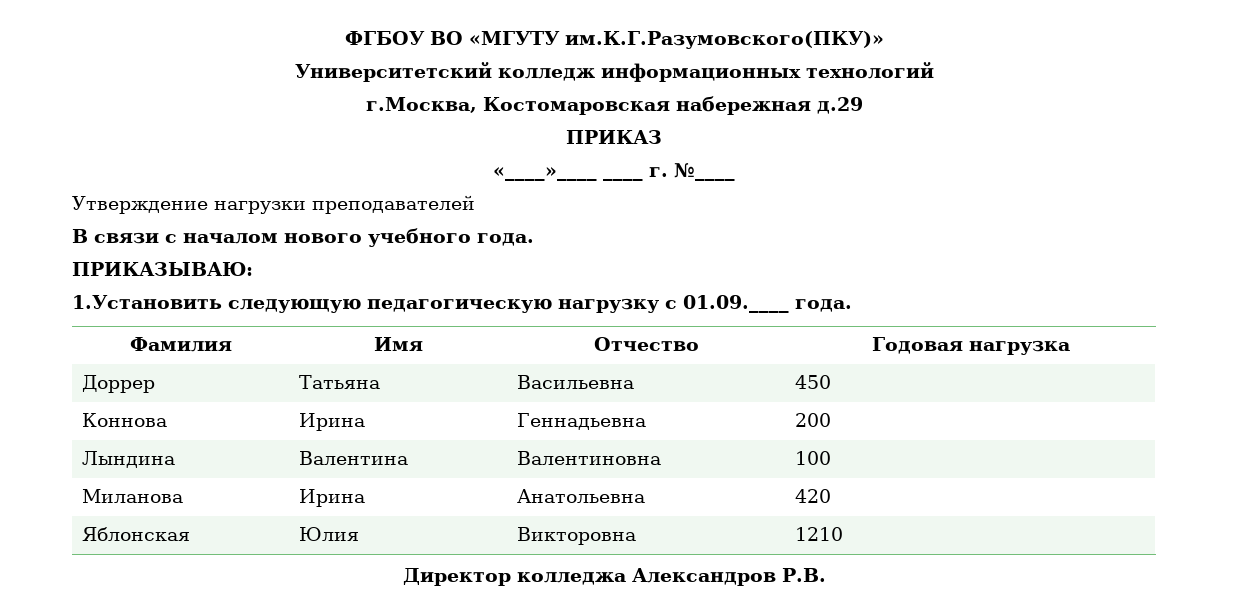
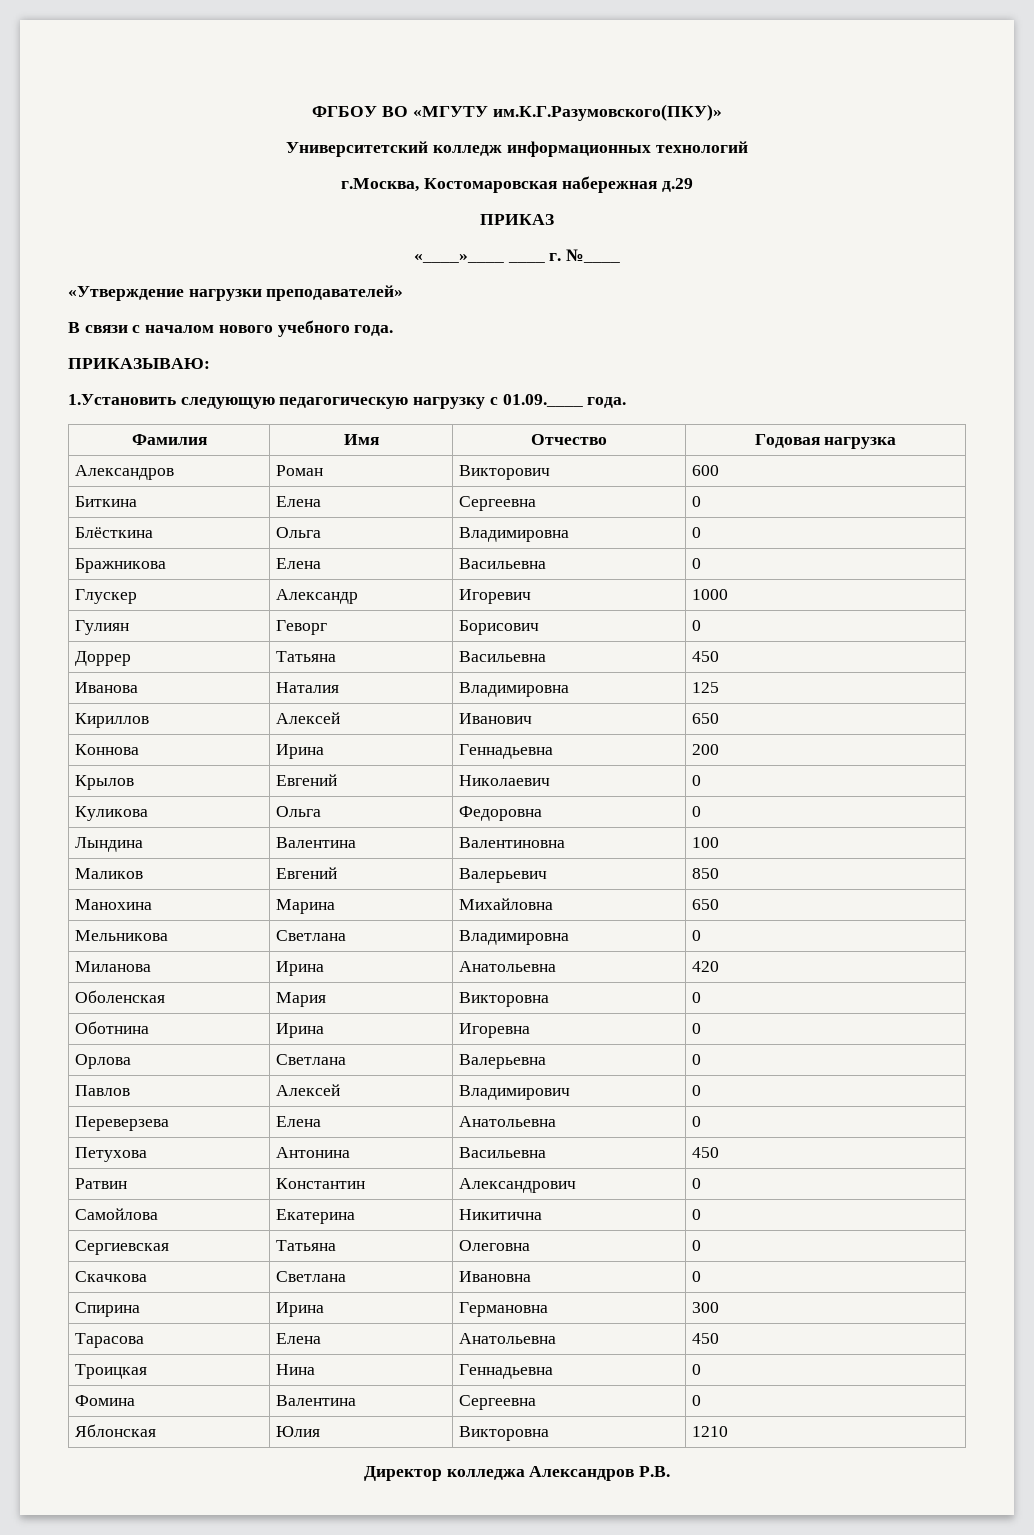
[72,195,475,214] Утверждение нагрузки преподавателей -> [68,285,404,301] «Утверждение нагрузки преподавателей»
[82,375,156,393] [299,375,381,389] [517,375,635,389] [795,375,832,389] [82,413,168,427] [299,413,366,431] [517,413,647,430] [795,413,832,427] [82,451,176,468] [299,451,409,465] [517,451,662,465] [795,451,832,465] [82,489,184,503] [299,489,366,507] [517,489,646,503] [795,489,832,503] Доррер | Татьяна | Васильевна | 450 // Коннова | Ирина | Геннадьевна | 200 // Лындина | Валентина | Валентиновна | 100 // Миланова | Ирина | Анатольевна | 420 -> [75,465,175,480] [276,465,324,476] [459,465,551,480] [692,465,720,476] [75,496,138,507] [276,496,322,507] [459,496,537,511] [692,496,702,507] [75,527,154,538] [276,527,322,538] [459,527,570,542] [692,527,702,538] [75,558,167,573] [276,558,322,569] [459,558,547,569] [692,558,702,569] [75,589,138,604] [276,589,359,604] [459,589,532,604] [692,589,729,600] [75,620,130,635] [276,620,328,635] [459,620,540,635] [692,620,702,631] [75,651,132,666] [276,651,337,662] [459,651,547,662] [692,651,720,662] [75,682,139,693] [276,682,340,693] [459,682,570,697] [692,682,720,693] [75,713,150,728] [276,712,341,724] [459,713,533,724] [692,713,720,724] [75,744,140,755] [276,744,325,759] [459,744,554,759] [692,744,720,755] [75,775,135,790] [276,774,338,786] [459,775,551,786] [692,775,702,786] [75,806,149,821] [276,806,322,817] [459,806,543,821] [692,806,702,817] [75,837,144,852] [276,837,357,848] [459,837,566,848] [692,837,720,848] [75,868,144,879] [276,867,338,879] [459,868,548,883] [692,868,720,879] [75,899,153,910] [276,899,336,914] [459,898,554,910] [692,899,720,910] [75,930,169,941] [276,930,347,941] [459,930,570,945] [692,930,702,941] [75,961,152,972] [276,961,325,976] [459,961,557,972] [692,961,720,972] [75,990,166,1003] [276,992,327,1007] [459,992,550,1007] [692,992,702,1003] [75,1021,150,1034] [276,1023,325,1038] [459,1023,531,1038] [692,1023,702,1034] [75,1054,132,1069] [276,1054,347,1065] [459,1054,547,1069] [692,1054,702,1065] [75,1085,131,1096] [276,1084,341,1096] [459,1085,571,1100] [692,1085,702,1096] [75,1116,170,1131] [276,1116,322,1127] [459,1116,557,1127] [692,1116,702,1127] [75,1147,148,1162] [276,1147,351,1158] [459,1147,547,1158] [692,1147,720,1158] [75,1178,128,1189] [276,1178,366,1189] [459,1178,577,1193] [692,1178,702,1189] [75,1208,159,1220] [276,1209,356,1224] [459,1209,543,1220] [692,1209,702,1220] [75,1240,170,1255] [276,1240,337,1251] [459,1240,531,1251] [692,1240,702,1251] [75,1271,148,1282] [276,1271,347,1282] [459,1271,532,1282] [692,1271,702,1282] [75,1302,141,1317] [276,1302,325,1317] [459,1302,549,1317] [692,1302,720,1313] [75,1333,145,1348] [276,1333,322,1344] [459,1333,557,1344] [692,1333,720,1344] [75,1364,148,1379] [276,1364,316,1375] [459,1364,554,1379] [692,1364,702,1375] [75,1395,136,1406] [276,1395,357,1406] [459,1395,537,1410] [692,1395,702,1406] Александров | Роман | Викторович | 600 // Биткина | Елена | Сергеевна | 0 // Блёсткина | Ольга | Владимировна | 0 // Бражникова | Елена | Васильевна | 0 // Глускер | Александр | Игоревич | 1000 // Гулиян | Геворг | Борисович | 0 // Доррер | Татьяна | Васильевна | 450 // Иванова | Наталия | Владимировна | 125 // Кириллов | Алексей | Иванович | 650 // Коннова | Ирина | Геннадьевна | 200 // Крылов | Евгений | Николаевич | 0 // Куликова | Ольга | Федоровна | 0 // Лындина | Валентина | Валентиновна | 100 // Маликов | Евгений | Валерьевич | 850 // Манохина | Марина | Михайловна | 650 // Мельникова | Светлана | Владимировна | 0 // Миланова | Ирина | Анатольевна | 420 // Оболенская | Мария | Викторовна | 0 // Оботнина | Ирина | Игоревна | 0 // Орлова | Светлана | Валерьевна | 0 // Павлов | Алексей | Владимирович | 0 // Переверзева | Елена | Анатольевна | 0 // Петухова | Антонина | Васильевна | 450 // Ратвин | Константин | Александрович | 0 // Самойлова | Екатерина | Никитична | 0 // Сергиевская | Татьяна | Олеговна | 0 // Скачкова | Светлана | Ивановна | 0 // Спирина | Ирина | Германовна | 300 // Тарасова | Елена | Анатольевна | 450 // Троицкая | Нина | Геннадьевна | 0 // Фомина | Валентина | Сергеевна | 0

